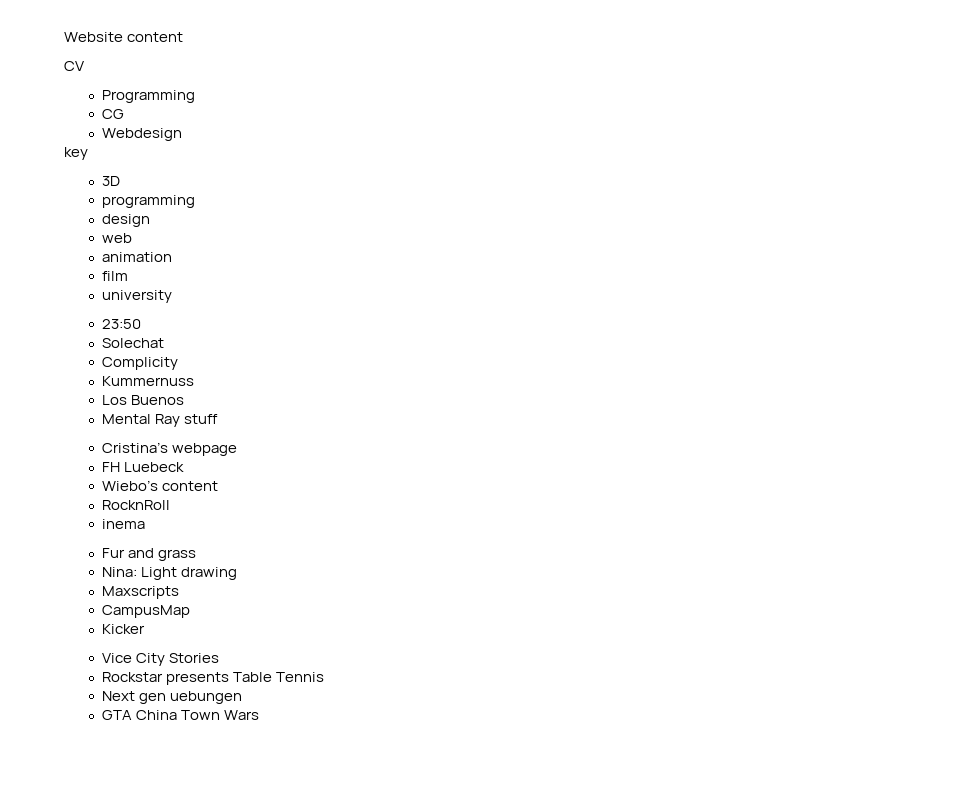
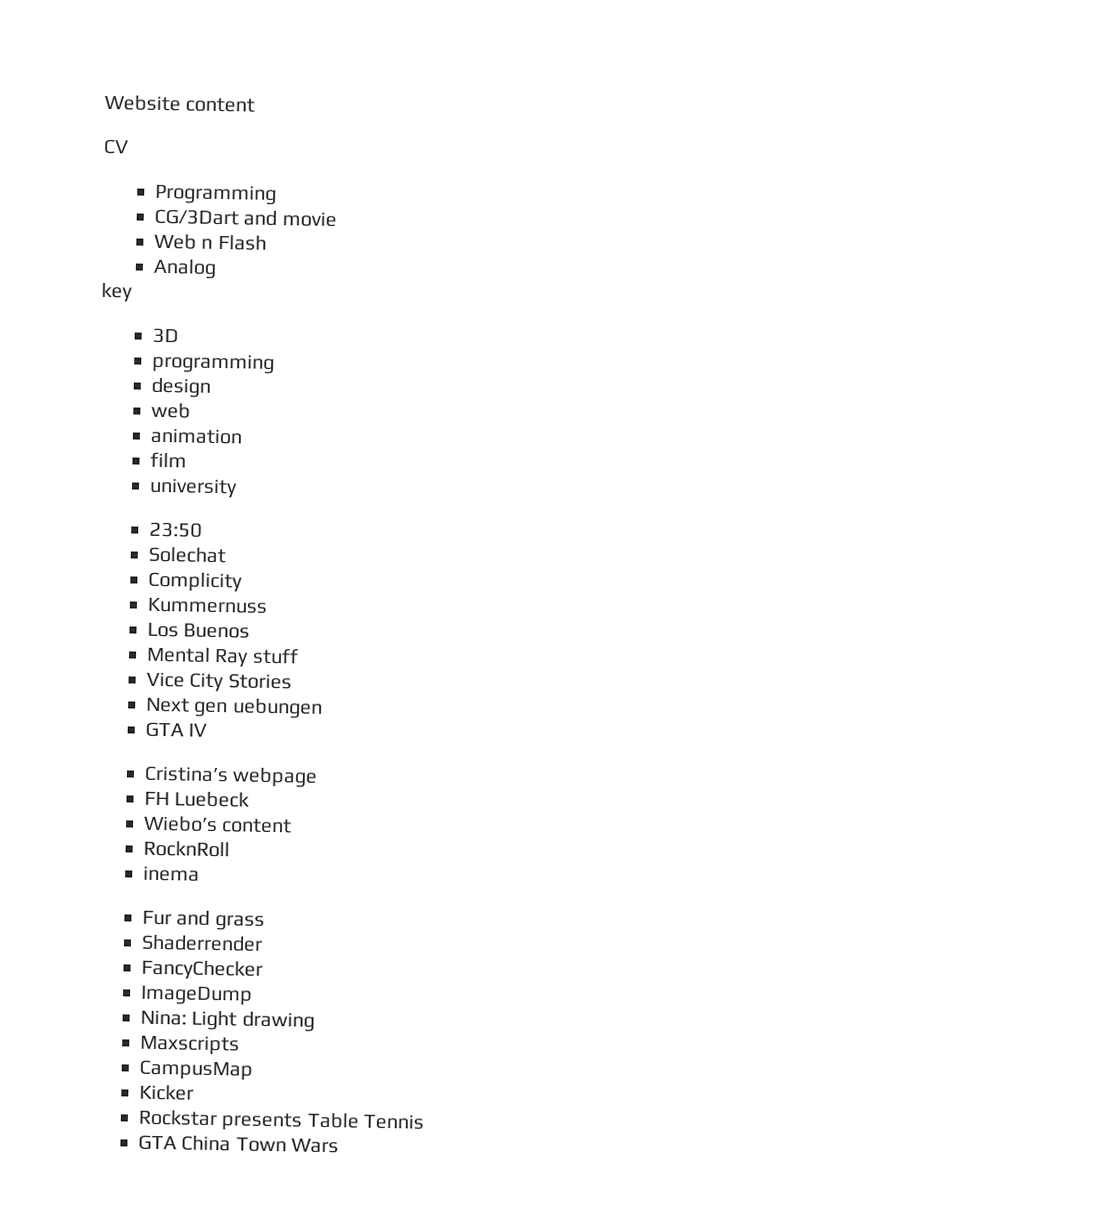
[102,109,125,119] [102,128,183,141] CG // Webdesign -> [153,208,337,228] [153,233,267,251] [152,258,217,279] CG/3Dart and movie // Web n Flash // Analog
(219, 419) none -> [145,671,292,693] [145,697,323,719] [144,721,208,738] // Vice City Stories // Next gen uebungen // GTA IV
(197, 555) none -> [140,934,263,952] [140,959,263,981] [139,985,253,1006] // Shaderrender // FancyChecker // ImageDump
[102,653,220,666] // Vice City Stories -> (194, 1092) none
[102,691,243,704] // Next gen uebungen -> (425, 1121) none

